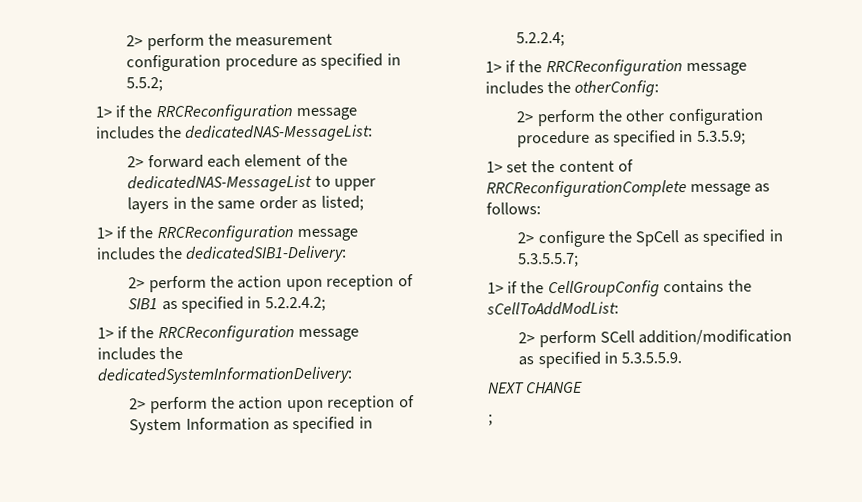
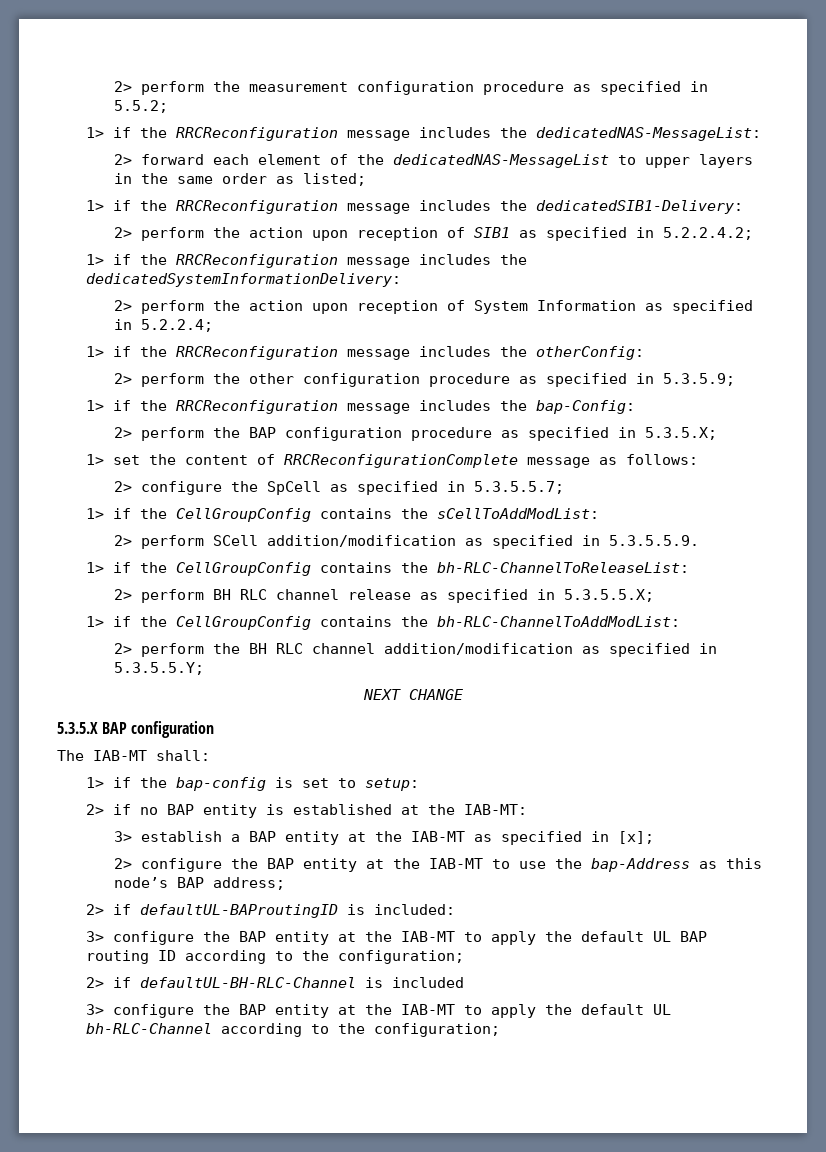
(746, 137) none -> [85,400,635,414] [114,427,718,441] // 1> if the RRCReconfiguration message includes the bap-Config: // 2> perform the BAP configuration procedure as specified in 5.3.5.X;
[487,381,584,394] [487,414,493,426] NEXT CHANGE // ; -> [85,562,689,576] [114,589,655,603] [85,616,680,630] [114,643,718,657] [114,662,205,675] [362,689,463,700] [57,721,215,738] [57,750,210,761] [85,777,419,791] [85,804,527,818] [114,831,655,845] [114,858,763,872] [114,877,286,890] [85,904,455,918] [85,931,707,945] [85,950,464,964] [85,977,464,988] [85,1004,671,1018] [85,1023,500,1037] 1> if the CellGroupConfig contains the bh-RLC-ChannelToReleaseList: // 2> perform BH RLC channel release as specified in 5.3.5.5.X; // 1> if the CellGroupConfig contains the bh-RLC-ChannelToAddModList: // 2> perform the BH RLC channel addition/modification as specified in 5.3.5.5.Y; // NEXT CHANGE // 5.3.5.X BAP configuration // The IAB-MT shall: // 1> if the bap-config is set to setup: // 2> if no BAP entity is established at the IAB-MT: // 3> establish a BAP entity at the IAB-MT as specified in [x]; // 2> configure the BAP entity at the IAB-MT to use the bap-Address as this node’s BAP address; // 2> if defaultUL-BAProutingID is included: // 3> configure the BAP entity at the IAB-MT to apply the default UL BAP routing ID according to the configuration; // 2> if defaultUL-BH-RLC-Channel is included // 3> configure the BAP entity at the IAB-MT to apply the default UL bh-RLC-Channel according to the configuration;

